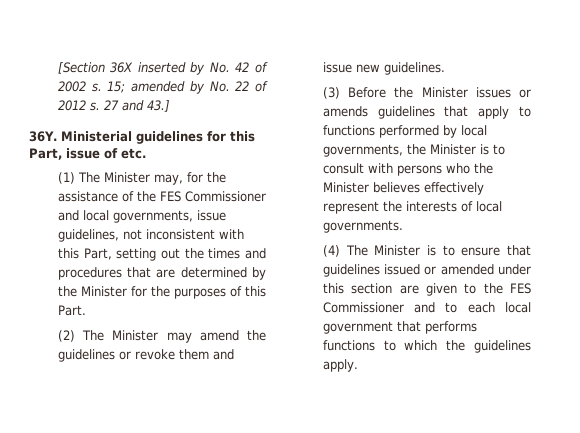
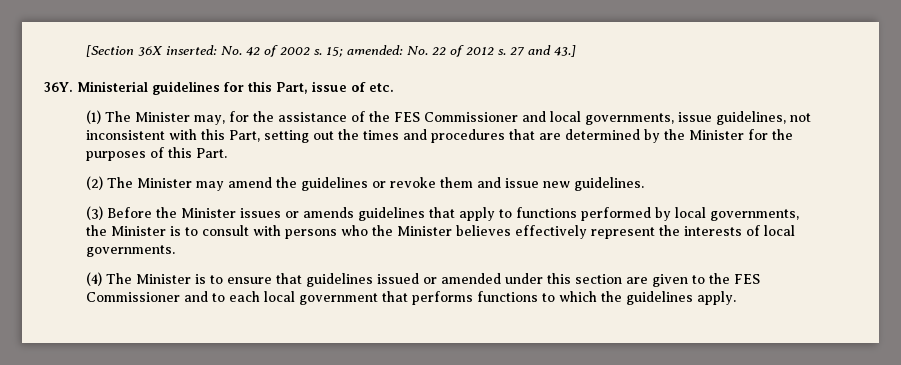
[137,62,206,75] inserted by -> [166,45,218,55] inserted:
[131,81,205,94] amended by -> [347,45,404,55] amended:

